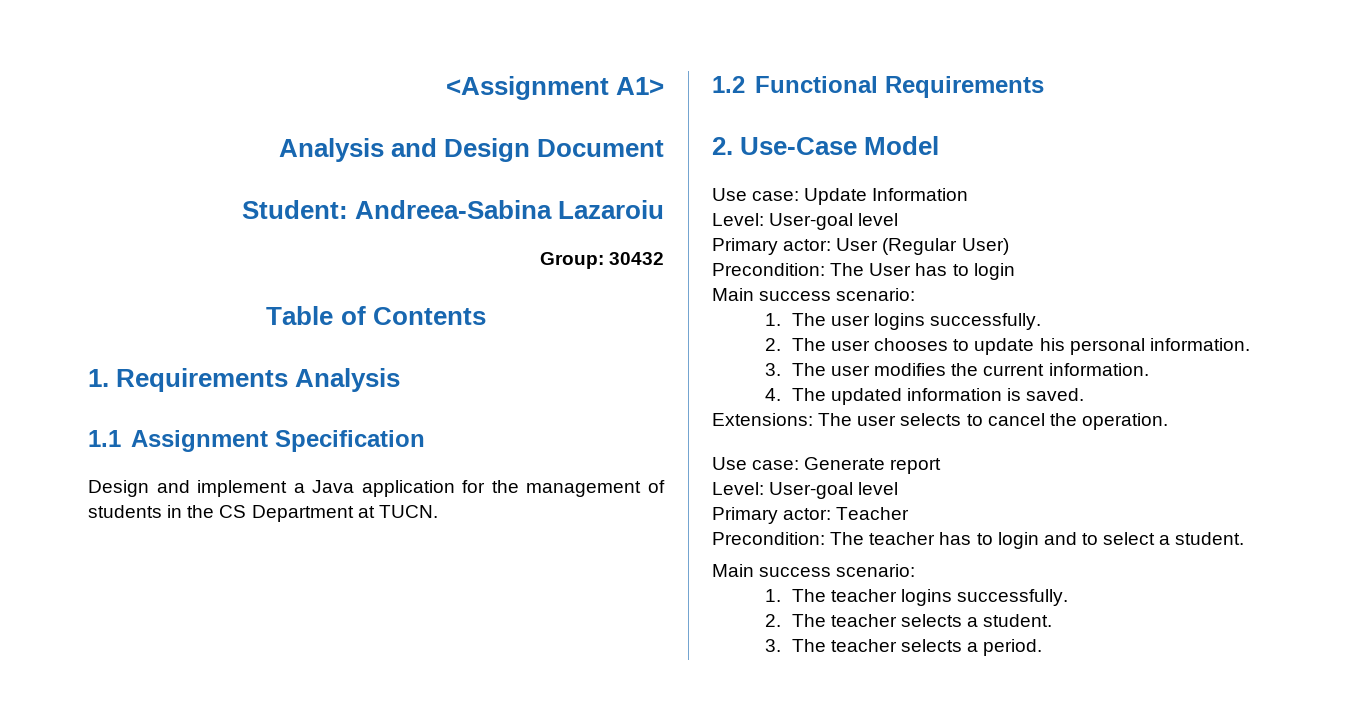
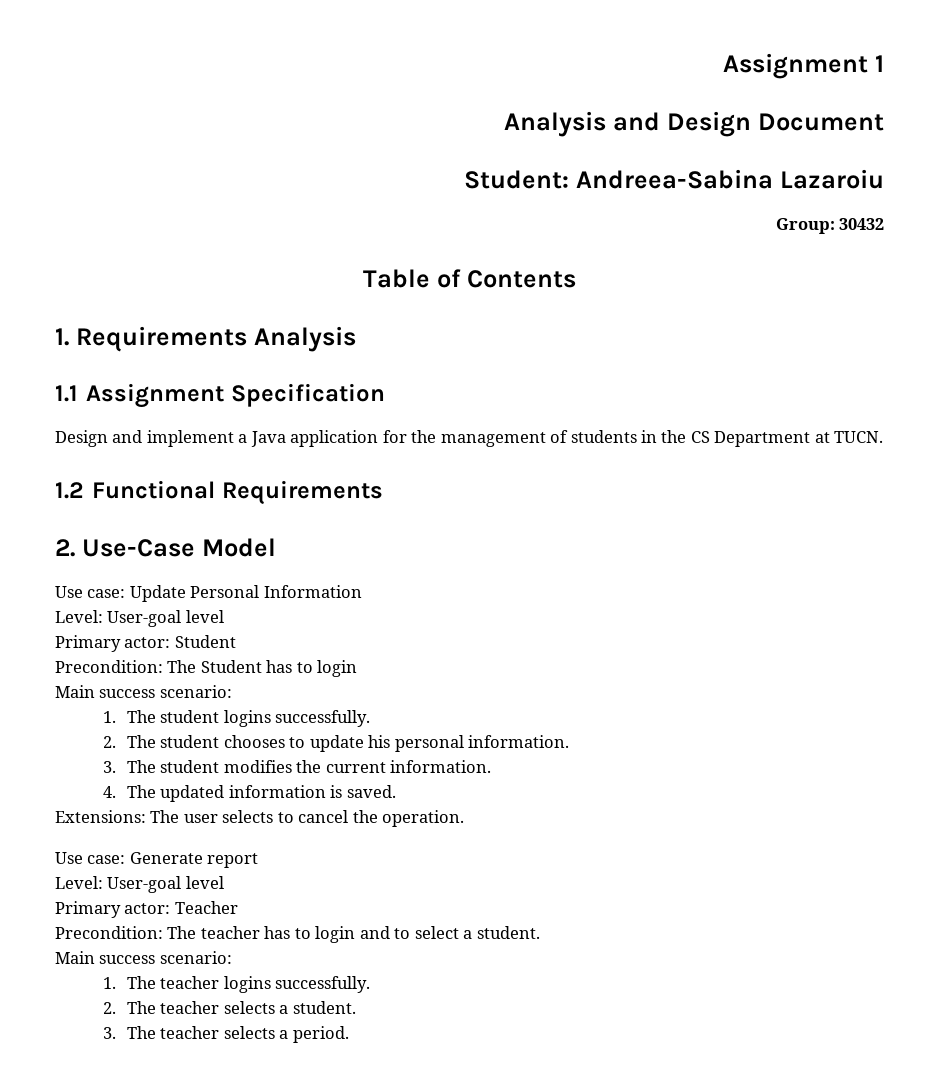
[445,76,664,100] <Assignment A1> -> [723,53,884,79] Assignment 1
(868, 196) none -> [190,585,260,598] Personal
[836,238,1009,255] [712,263,912,276] User (Regular User) // Precondition: The User -> [174,635,236,648] [55,660,262,673] Student // Precondition: The Student
[830,313,1042,330] [765,338,870,351] user logins successfully. // 2. The user -> [160,710,371,727] [102,735,220,748] student logins successfully. // 2. The student
[830,365,870,376] user -> [160,760,220,773] student

